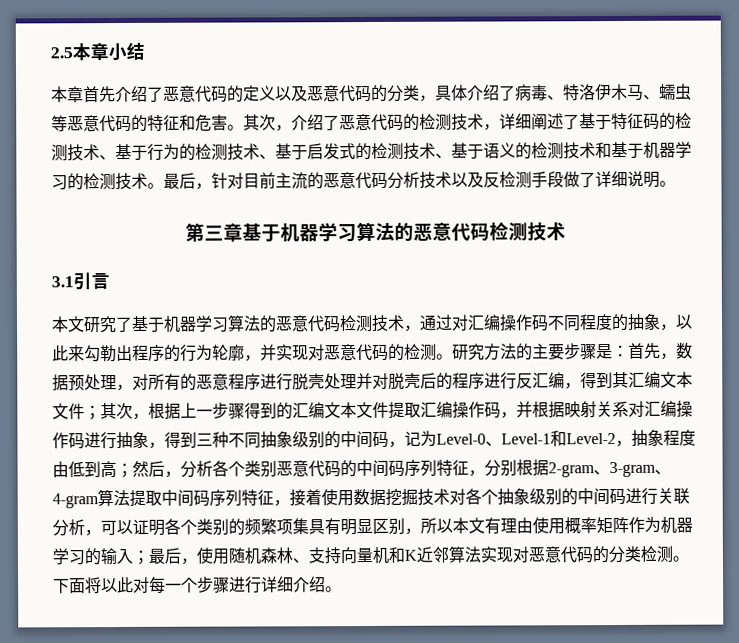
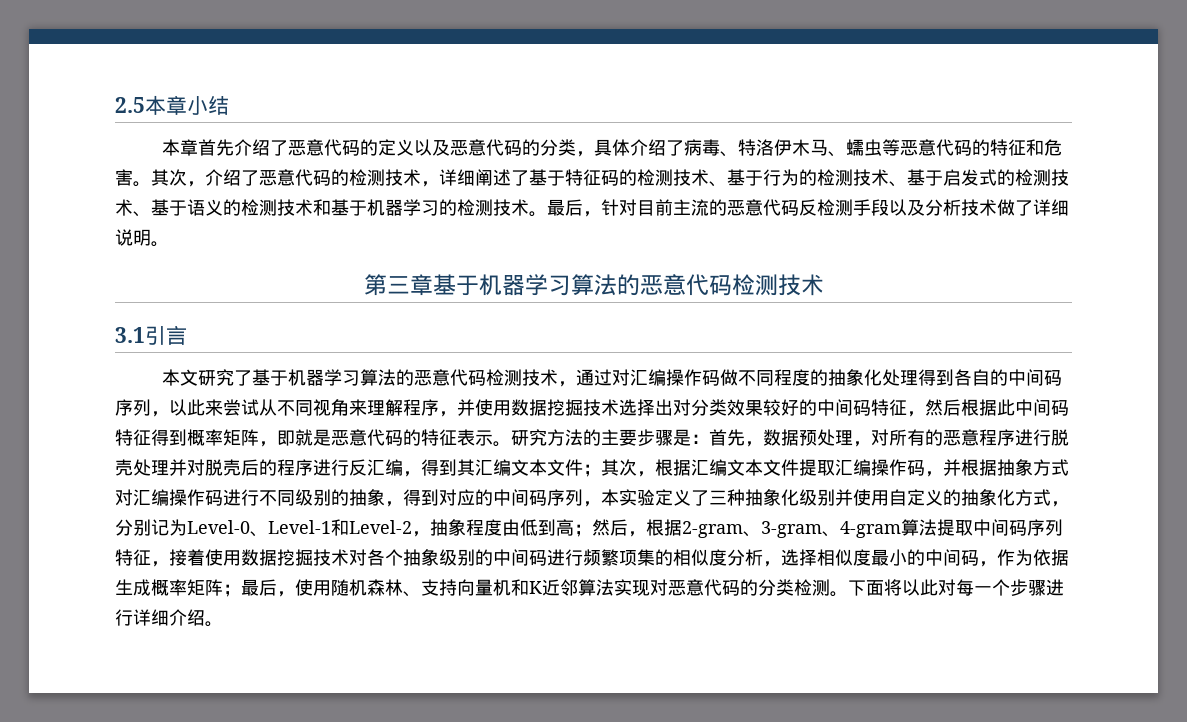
[387,171,564,189] 分析技术以及反检测手段 -> [799,199,997,216] 反检测手段以及分析技术
(549, 323) none -> [719,369,738,386] 做
[660,314,693,331] [52,343,437,363] ，以此来勾勒出程序的行为轮廓，并实现对恶意代码的检测 -> [863,369,1062,386] [115,399,1069,417] [115,429,493,447] 化处理得到各自的中间码序列，以此来尝试从不同视角来理解程序，并使用数据挖掘技术选择出对分类效果较好的中间码特征，然后根据此中间码特征得到概率矩阵，即就是恶意代码的特征表示
[180,402,293,420] 上一步骤得到的 -> (691, 467) none
[564,400,629,419] 映射关系 -> [997,459,1069,476] 抽象方式
[116,430,405,449] 抽象，得到三种不同抽象级别的中间码， -> [259,489,1069,507] [115,519,151,536] 不同级别的抽象，得到对应的中间码序列，本实验定义了三种抽象化级别并使用自定义的抽象化方式，分别
[180,459,517,478] 分析各个类别恶意代码的中间码序列特征，分别 -> (646, 534) none
[657,487,690,504] [52,516,693,537] [52,548,133,566] 关联分析，可以证明各个类别的频繁项集具有明显区别，所以本文有理由使用概率矩阵作为机器学习的输入 -> [583,549,1069,567] [115,579,223,596] 频繁项集的相似度分析，选择相似度最小的中间码，作为依据生成概率矩阵

